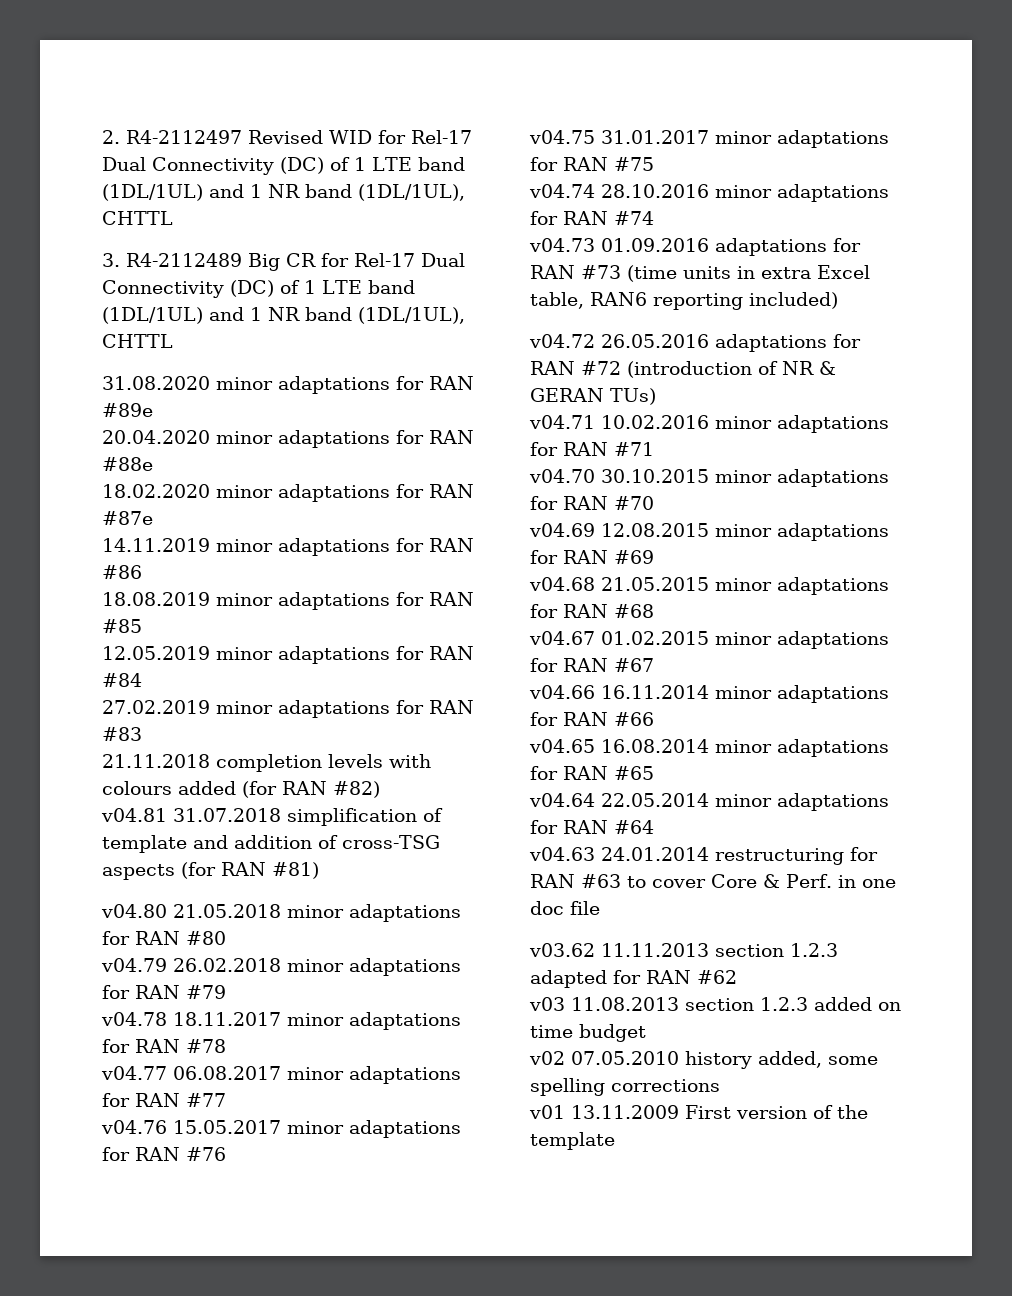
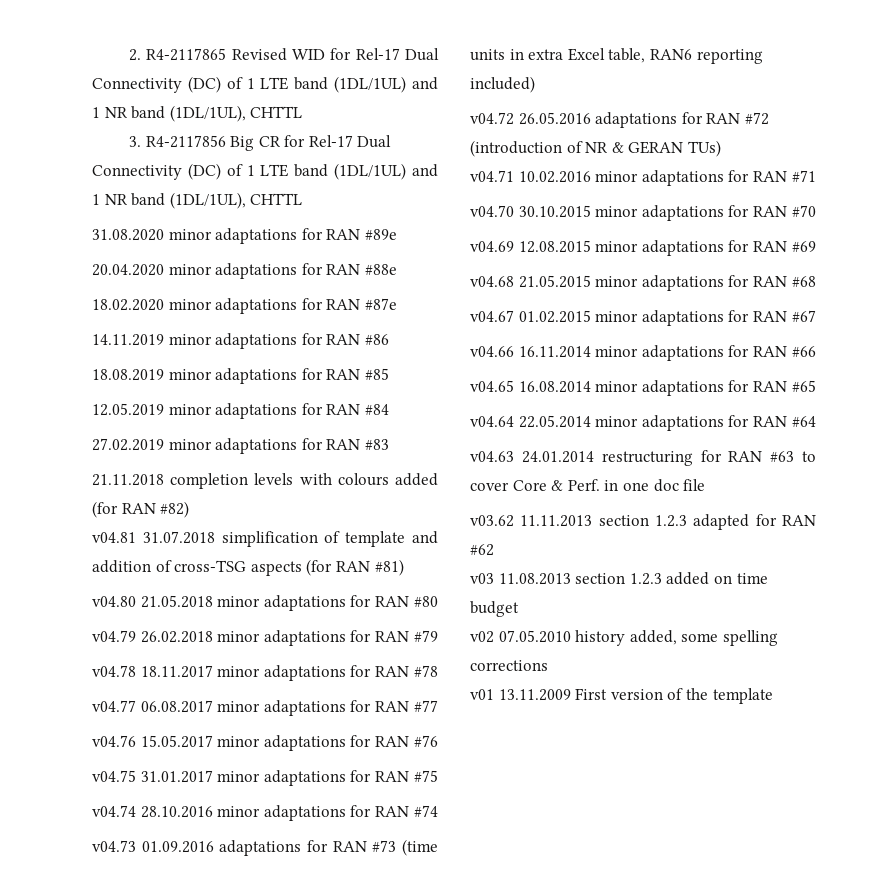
[126,130,242,144] R4-2112497 -> [146,48,227,61] R4-2117865
[126,253,242,267] R4-2112489 -> [145,135,226,148] R4-2117856

